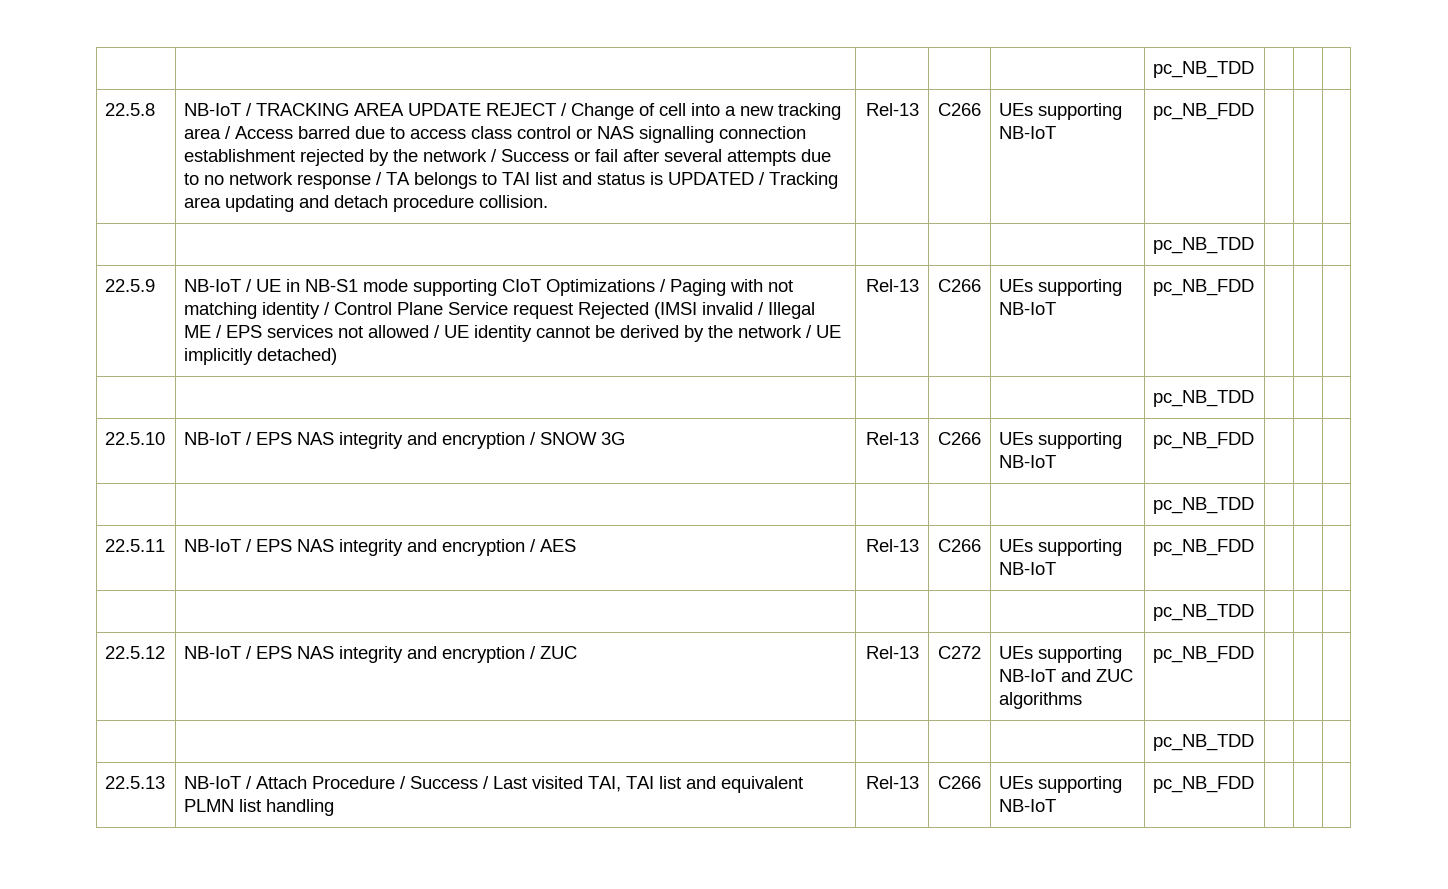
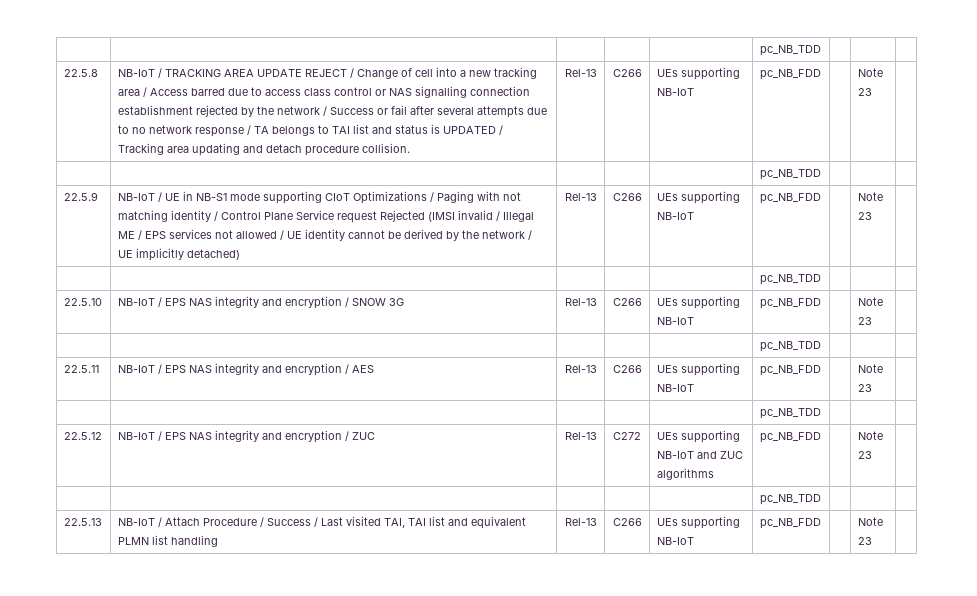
(1255, 111) none -> [857,68,883,77] [857,88,872,96] Note 23
(1255, 287) none -> [857,192,883,201] [857,212,872,220] Note 23
(1255, 440) none -> [857,297,883,306] [857,317,872,325] Note 23
(1255, 547) none -> [857,364,883,373] [857,384,872,392] Note 23
(1255, 654) none -> [857,431,883,440] [857,451,872,459] Note 23
(1255, 784) none -> [857,517,883,526] [857,537,872,545] Note 23

